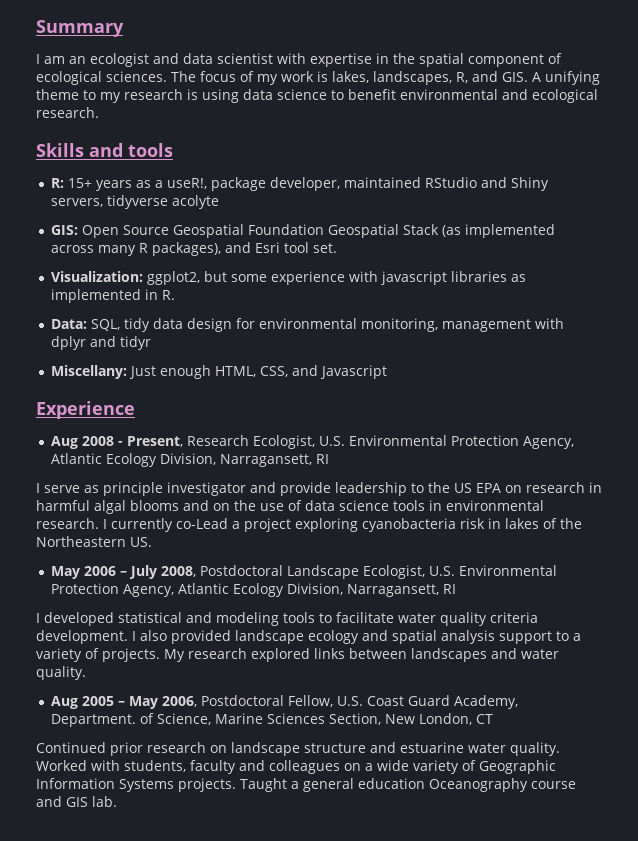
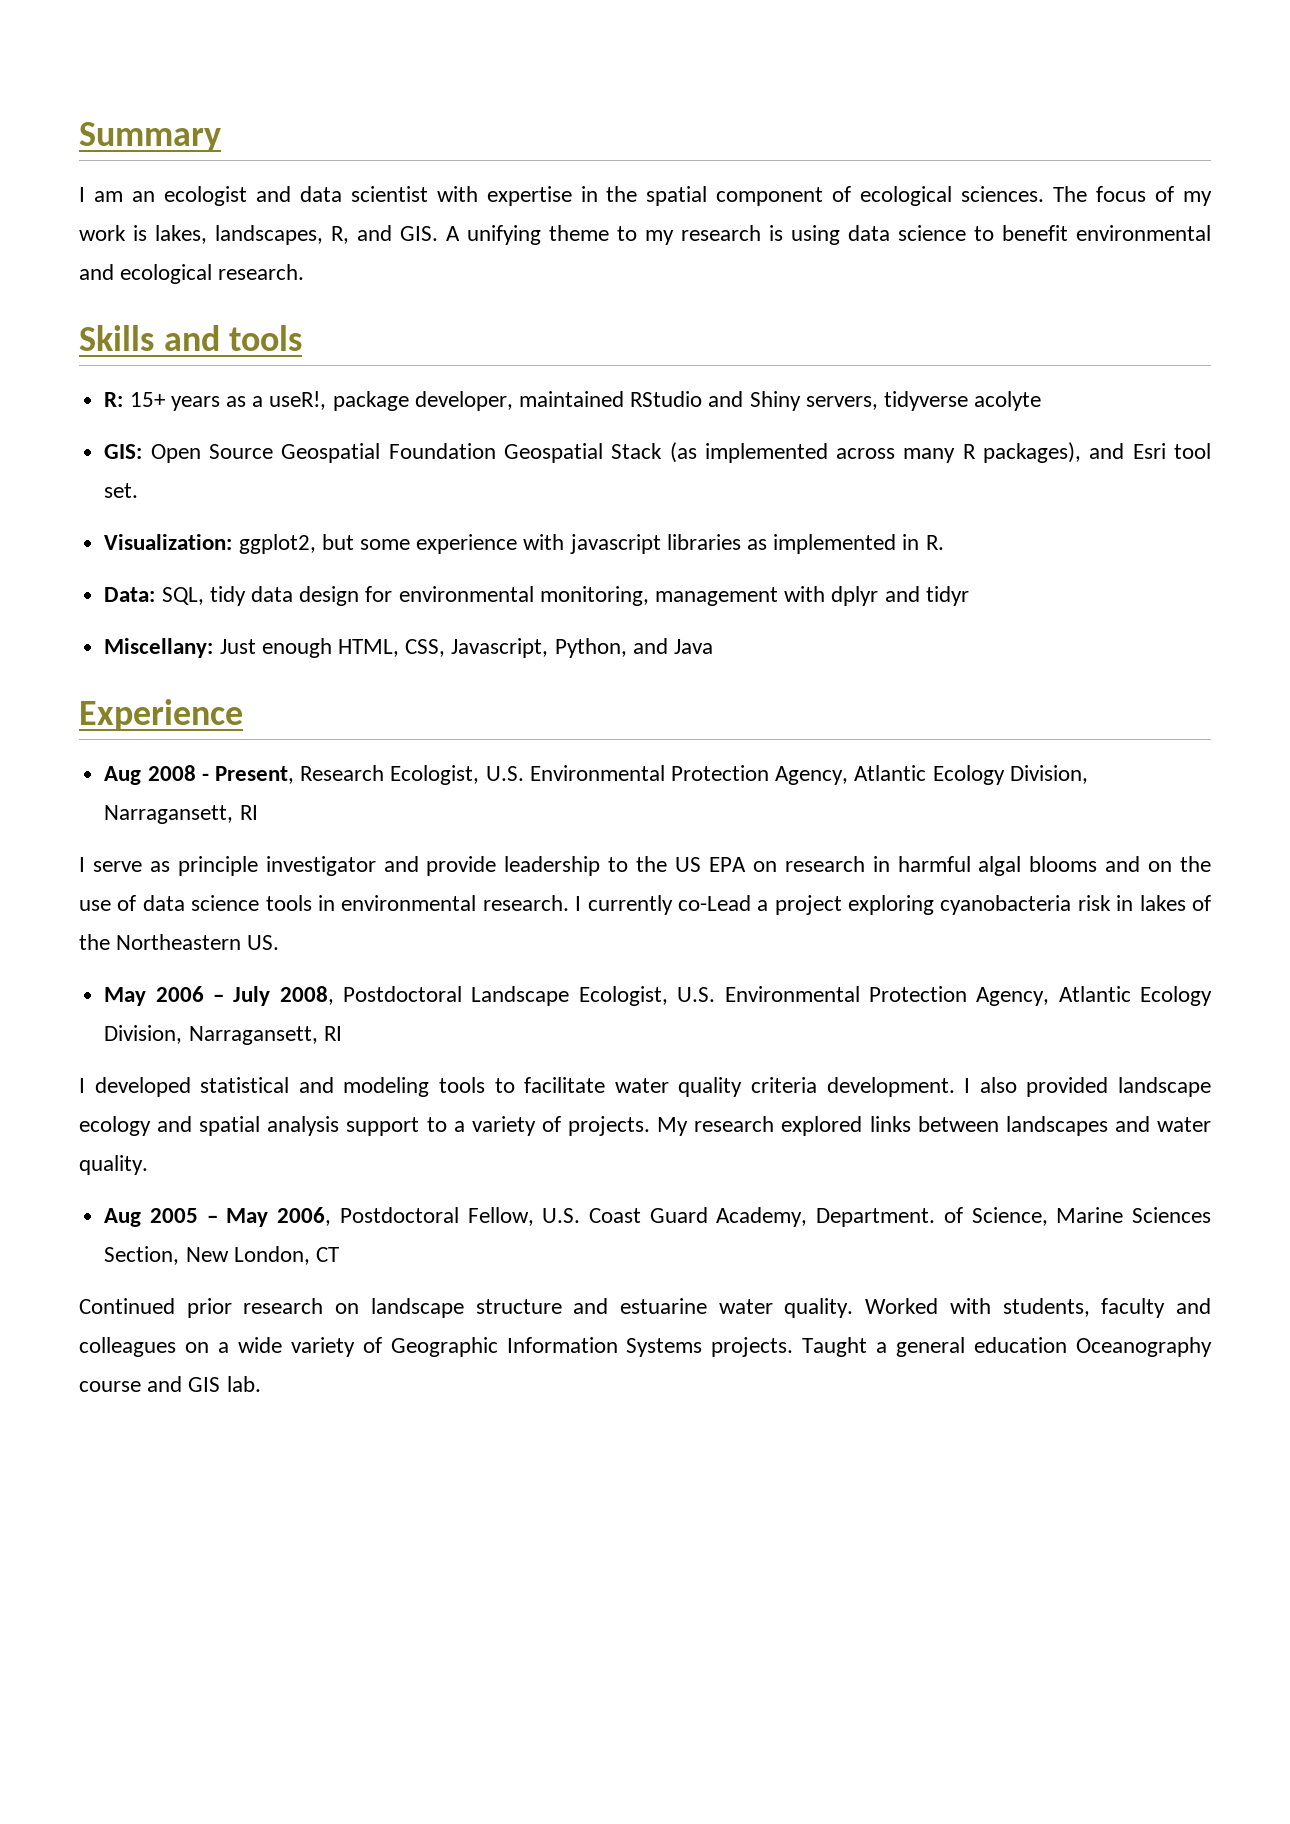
[292,365,388,379] and Javascript -> [451,638,713,658] Javascript, Python, and Java

